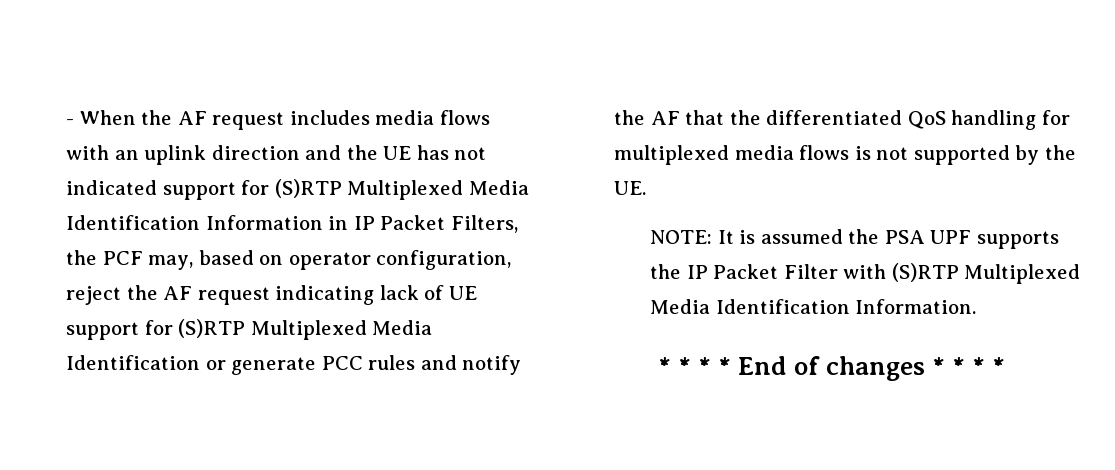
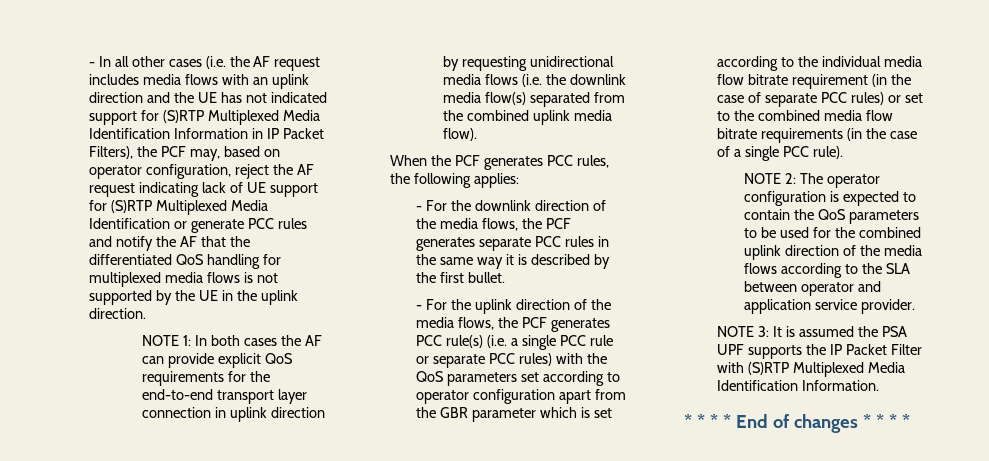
[66,110,136,125] - When -> [89,56,226,69] - In all other cases (i.e.
[450,215,518,233] Filters, -> [89,146,134,159] Filters),
[614,181,647,195] [650,230,713,244] UE. // NOTE: -> [198,290,298,305] [89,308,147,319] [142,335,322,346] [142,353,293,368] [142,371,271,386] [142,389,308,404] [142,407,325,422] [443,56,615,71] [443,74,626,87] [443,92,625,107] [443,110,612,125] [443,128,478,141] [390,155,609,170] [390,173,519,188] [416,200,606,211] [416,218,571,231] [416,236,609,251] [416,254,610,269] [416,272,505,283] [416,299,611,314] [416,317,610,332] [416,335,613,350] [416,353,607,368] [416,371,620,386] [416,389,626,404] [416,407,612,422] [717,56,922,71] [717,74,911,89] [717,92,923,107] [717,110,893,121] [717,128,917,143] [717,146,843,161] [744,173,880,188] [744,191,916,206] [744,209,919,224] [744,227,921,238] [744,245,922,260] [744,263,910,278] [744,281,882,296] [744,299,916,314] [717,326,770,337] UE in the uplink direction. // NOTE 1: In both cases the AF can provide explicit QoS requirements for the end-to-end transport layer connection in uplink direction by requesting unidirectional media flows (i.e. the downlink media flow(s) separated from the combined uplink media flow). // When the PCF generates PCC rules, the following applies: // - For the downlink direction of the media flows, the PCF generates separate PCC rules in the same way it is described by the first bullet. // - For the uplink direction of the media flows, the PCF generates PCC rule(s) (i.e. a single PCC rule or separate PCC rules) with the QoS parameters set according to operator configuration apart from the GBR parameter which is set according to the individual media flow bitrate requirement (in the case of separate PCC rules) or set to the combined media flow bitrate requirements (in the case of a single PCC rule). // NOTE 2: The operator configuration is expected to contain the QoS parameters to be used for the combined uplink direction of the media flows according to the SLA between operator and application service provider. // NOTE 3:

